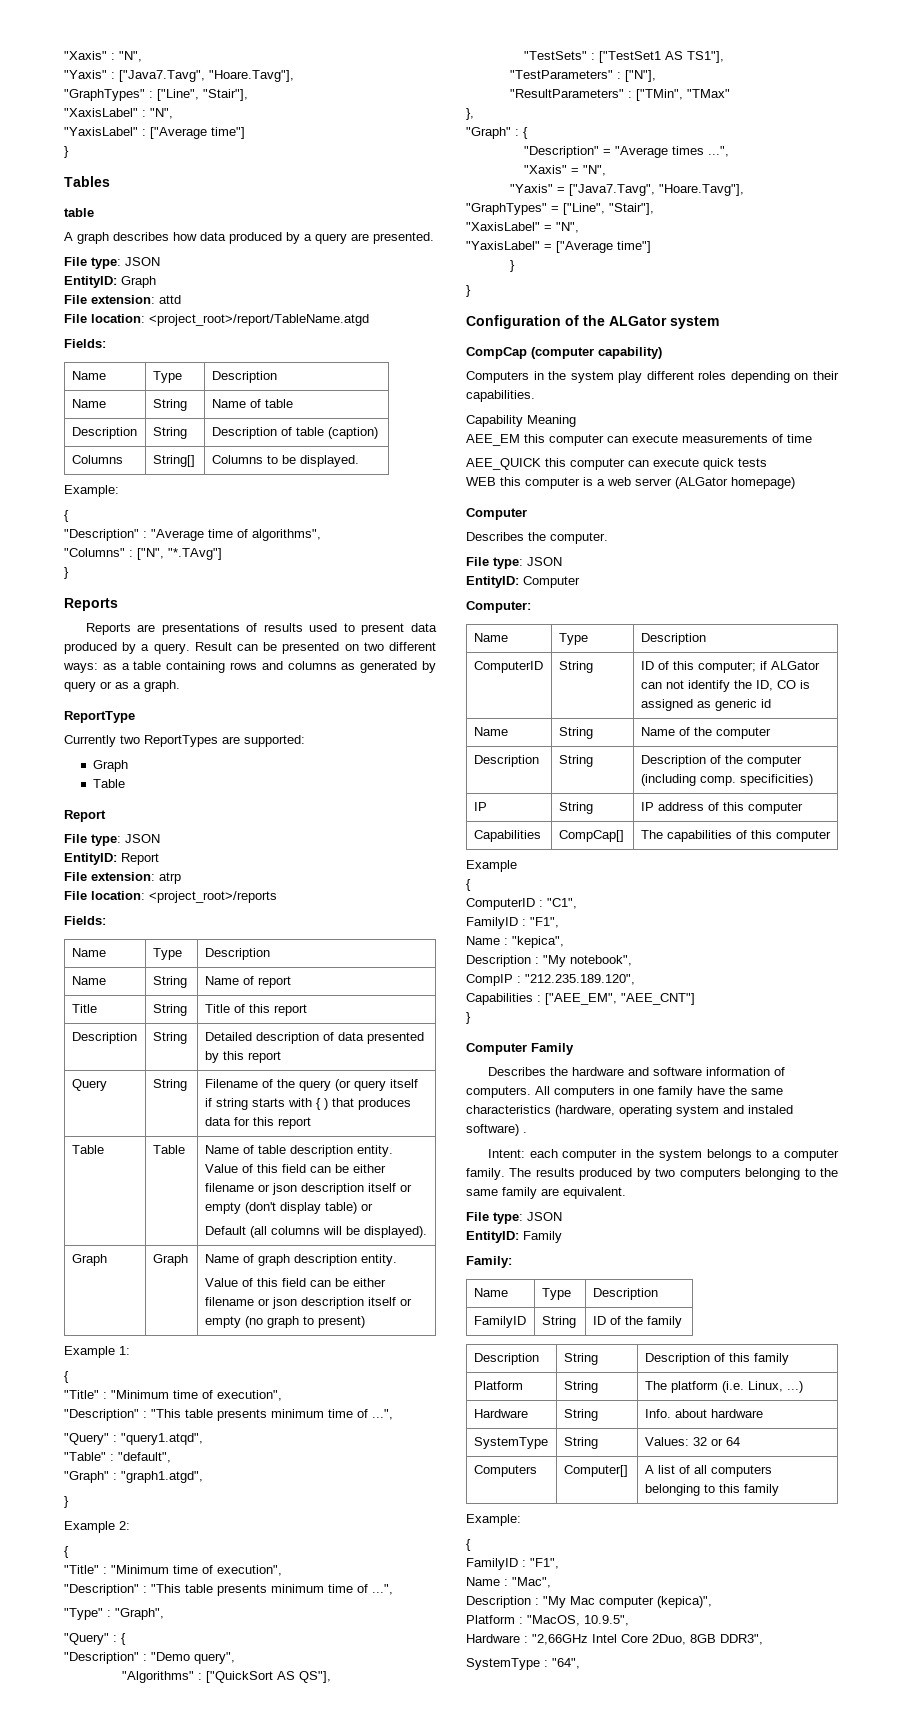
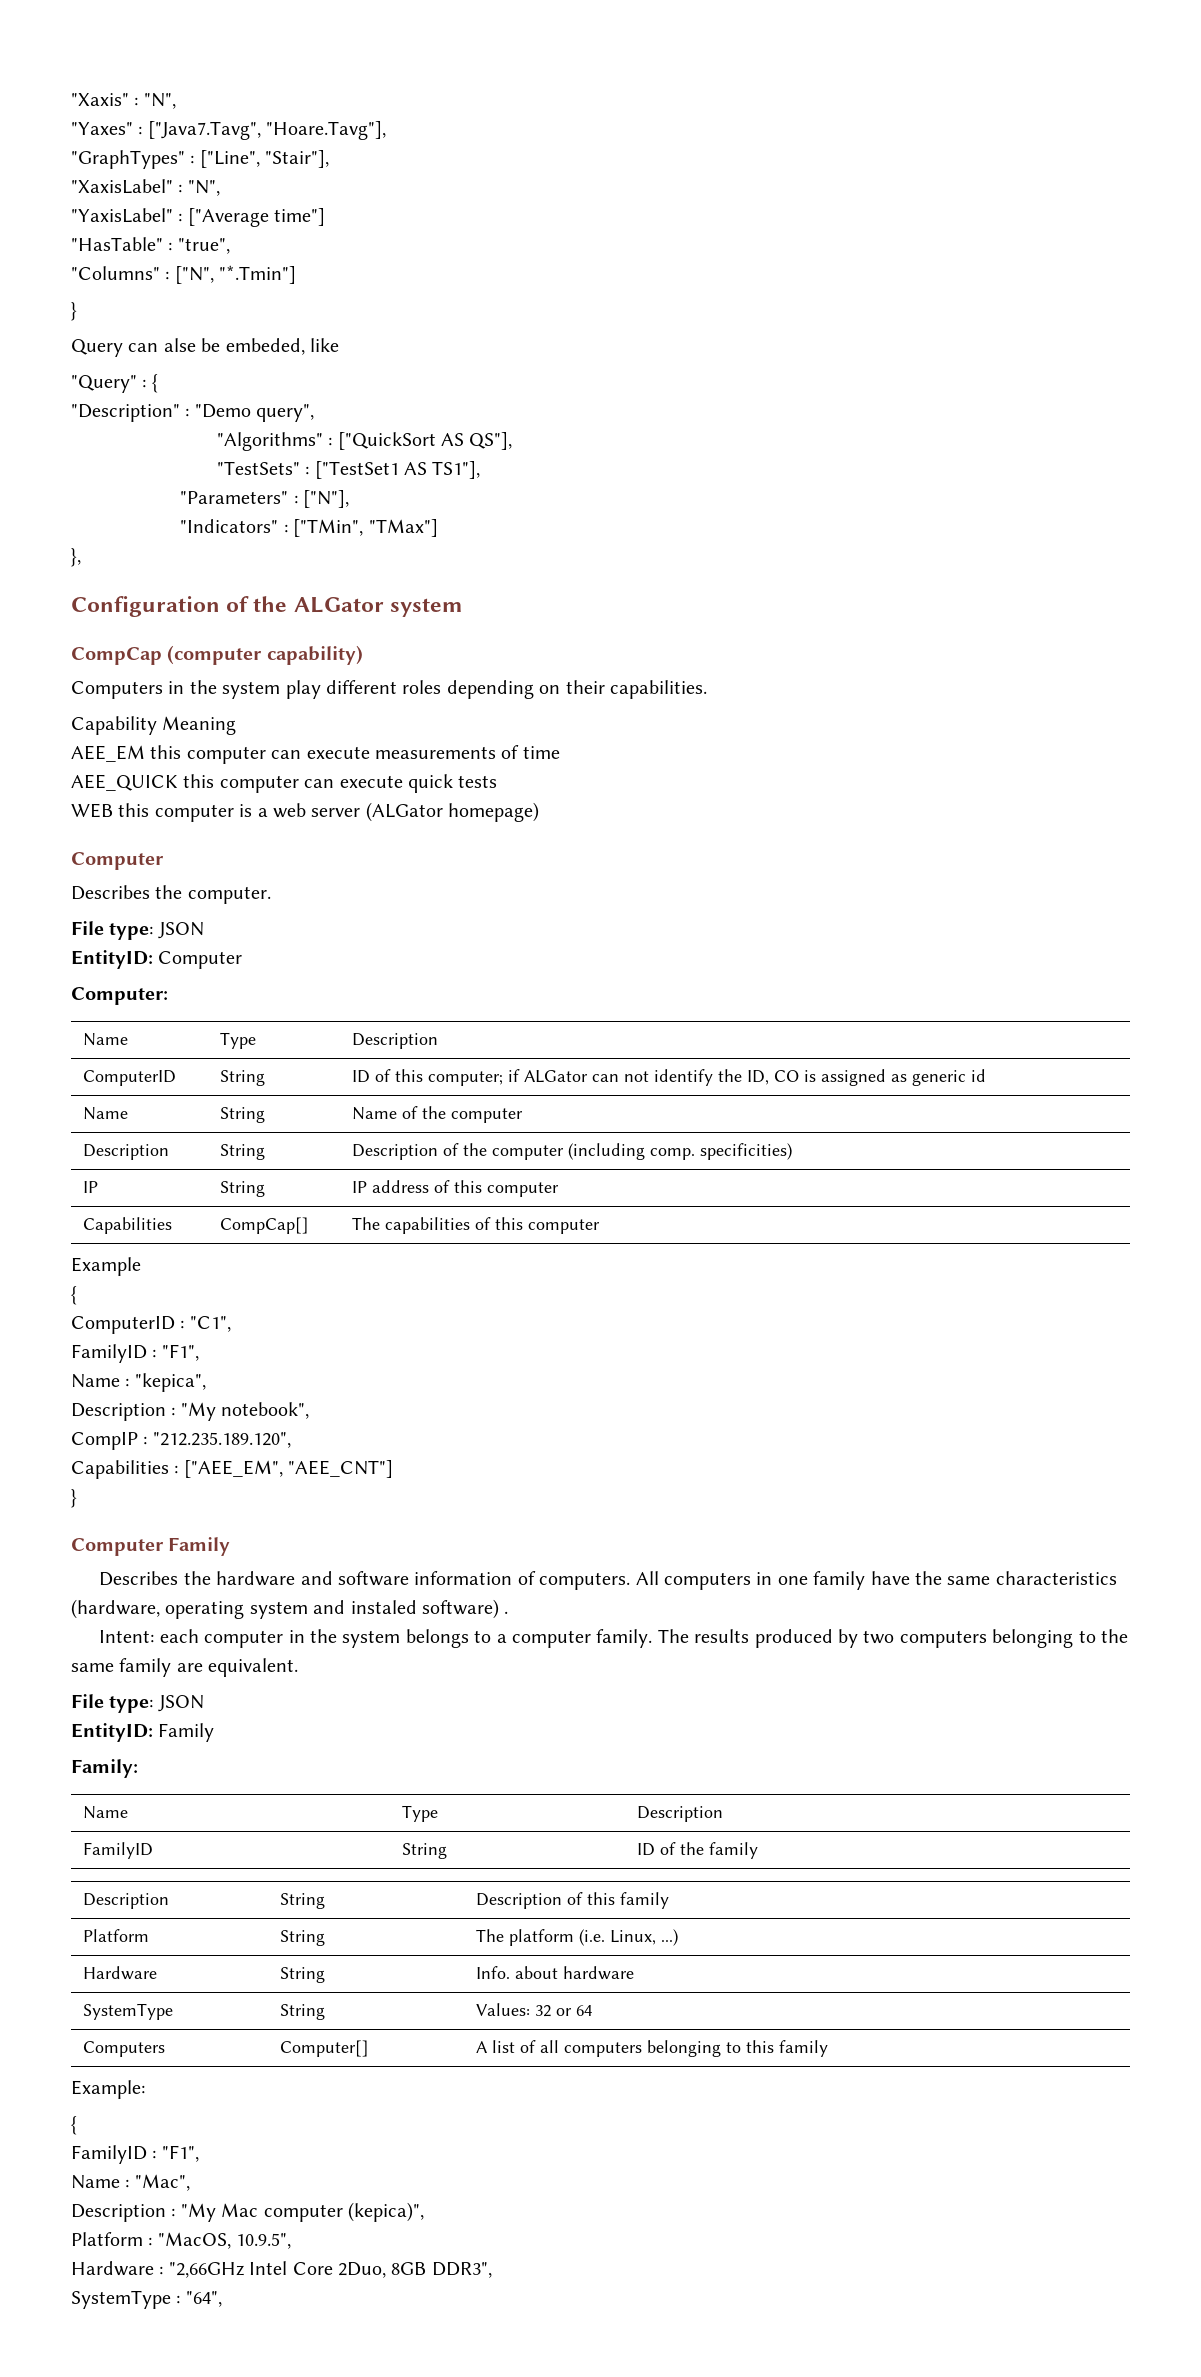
[64,70,107,79] "Yaxis" -> [71,122,133,135] "Yaxes"
[64,146,69,158] [64,176,110,187] [64,208,94,217] [64,232,434,244] [64,257,160,269] [64,276,156,288] [64,295,181,304] [64,314,369,326] [64,339,106,348] [71,371,106,380] [152,371,182,383] [211,371,277,383] [71,399,106,408] [152,399,187,411] [211,399,293,408] [71,427,137,439] [152,427,187,439] [211,427,378,439] [71,455,123,464] [152,455,195,467] [211,455,359,467] [64,485,119,497] [64,510,69,522] [64,529,321,541] } // Tables // table // A graph describes how data produced by a query are presented. // File type: JSON // EntityID: Graph // File extension: attd // File location: <project_root>/report/TableName.atgd // Fields: // Name | Type | Description // Name | String | Name of table // Description | String | Description of table (caption) // Columns | String[] | Columns to be displayed. // Example: // { // "Description" : "Average time of algorithms", -> [71,237,230,254] "HasTable" : "true",
[168,548,222,560] [64,567,69,579] [64,598,118,611] [85,623,438,635] [64,642,436,654] [63,661,437,673] [64,680,180,692] [64,711,135,723] [64,735,305,747] [92,760,128,772] [92,779,125,788] [64,810,106,822] [64,834,160,846] [64,853,159,865] [64,872,181,884] [64,891,277,903] [64,916,106,925] [71,948,106,957] [152,948,182,960] [204,948,270,960] [71,976,106,985] [152,976,187,988] [204,976,291,988] [71,1004,97,1013] [152,1004,187,1016] [204,1004,307,1016] [71,1032,137,1044] [152,1032,187,1044] [204,1032,424,1044] [204,1051,281,1063] [71,1079,107,1091] [152,1079,187,1091] [204,1079,418,1091] [204,1098,411,1110] [204,1117,311,1129] [71,1145,104,1154] [152,1145,185,1154] [204,1145,393,1157] [204,1164,386,1173] [204,1183,412,1195] [204,1202,373,1214] [204,1226,427,1238] [71,1254,107,1266] [152,1254,188,1266] [204,1254,397,1266] [204,1278,386,1287] [204,1297,412,1309] [204,1316,365,1328] [64,1346,130,1358] [64,1371,69,1383] [64,1390,282,1401] [64,1409,393,1421] [64,1433,203,1445] [64,1452,171,1463] [64,1471,203,1483] [64,1496,69,1508] [64,1521,130,1533] [64,1546,69,1558] [64,1565,282,1576] [64,1584,393,1596] [64,1608,164,1620] "*.TAvg"] // } // Reports // Reports are presentations of results used to present data produced by a query. Result can be presented on two different ways: as a table containing rows and columns as generated by query or as a graph. // ReportType // Currently two ReportTypes are supported: // Graph // Table // Report // File type: JSON // EntityID: Report // File extension: atrp // File location: <project_root>/reports // Fields: // Name | Type | Description // Name | String | Name of report // Title | String | Title of this report // Description | String | Detailed description of data presented by this report // Query | String | Filename of the query (or query itself if string starts with { ) that produces data for this report // Table | Table | Name of table description entity. Value of this field can be either filename or json description itself or empty (don't display table) or // Default (all columns will be displayed). // Graph | Graph | Name of graph description entity. // Value of this field can be either filename or json description itself or empty (no graph to present) // Example 1: // { // "Title" : "Minimum time of execution", // "Description" : "This table presents minimum time of ...", // "Query" : "query1.atqd", // "Table" : "default", // "Graph" : "graph1.atgd", // } // Example 2: // { // "Title" : "Minimum time of execution", // "Description" : "This table presents minimum time of ...", // "Type" : "Graph", -> [219,265,297,284] [71,302,77,321] [71,338,339,357] "*.Tmin"] // } // Query can alse be embeded, like
[509,70,613,79] "TestParameters" -> [180,491,289,504] "Parameters"
[509,89,624,98] "ResultParameters" -> [180,519,279,533] "Indicators"
[686,89,730,98] "TMax" -> [368,519,438,537] "TMax"]
[466,127,528,139] [524,146,730,158] [524,165,607,176] [509,184,744,196] [466,203,654,215] [466,222,579,233] [466,241,651,253] [509,260,515,272] [466,285,471,297] // "Graph" : { // "Description" = "Average times ...", // "Xaxis" = "N", // "Yaxis" = ["Java7.Tavg", "Hoare.Tavg"], // "GraphTypes" = ["Line", "Stair"], // "XaxisLabel" = "N", // "YaxisLabel" = ["Average time"] // } // } -> (81, 557) none

